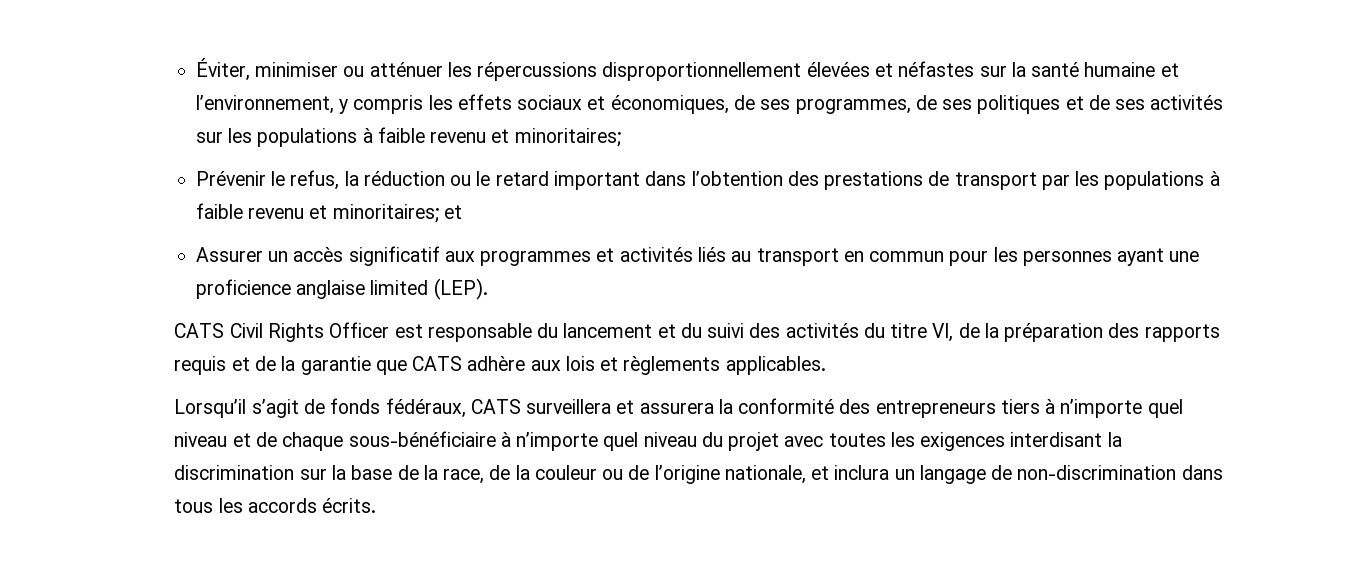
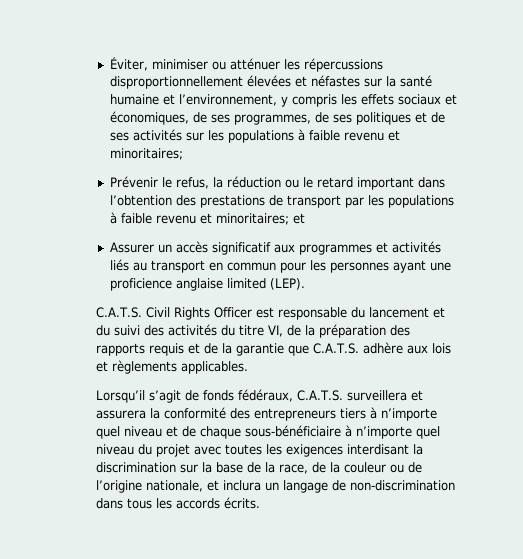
[174,323,225,338] CATS -> [95,307,142,318] C.A.T.S.
[412,356,463,371] CATS -> [312,343,359,354] C.A.T.S.
[470,399,521,414] CATS -> [296,390,343,401] C.A.T.S.

